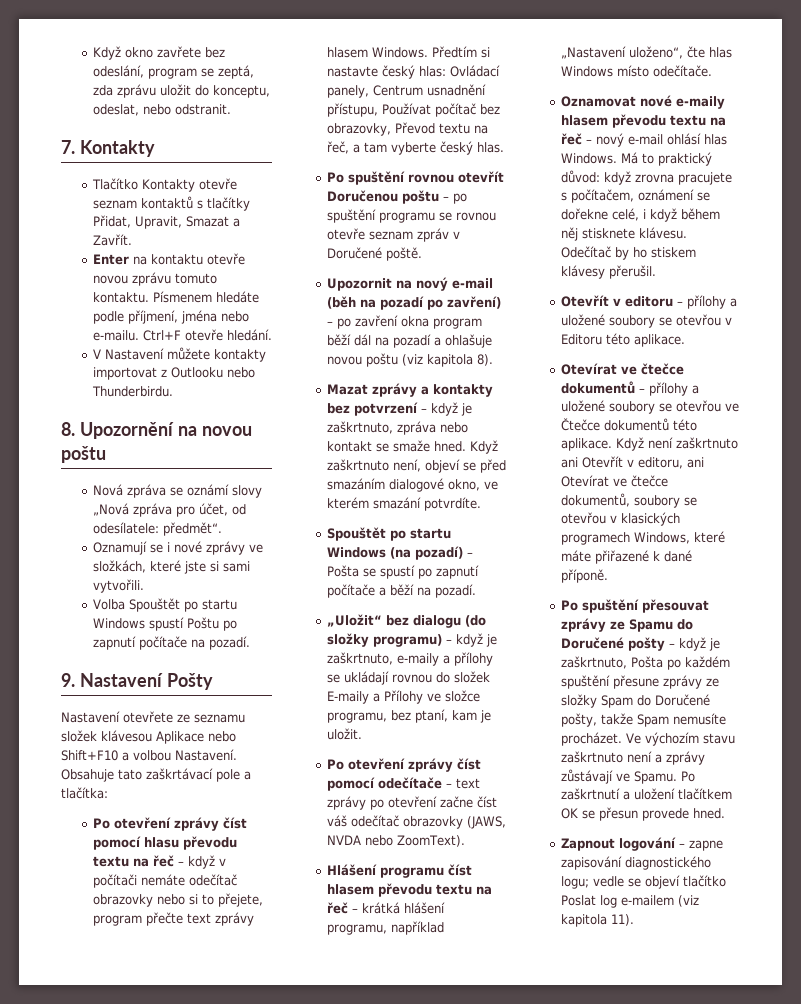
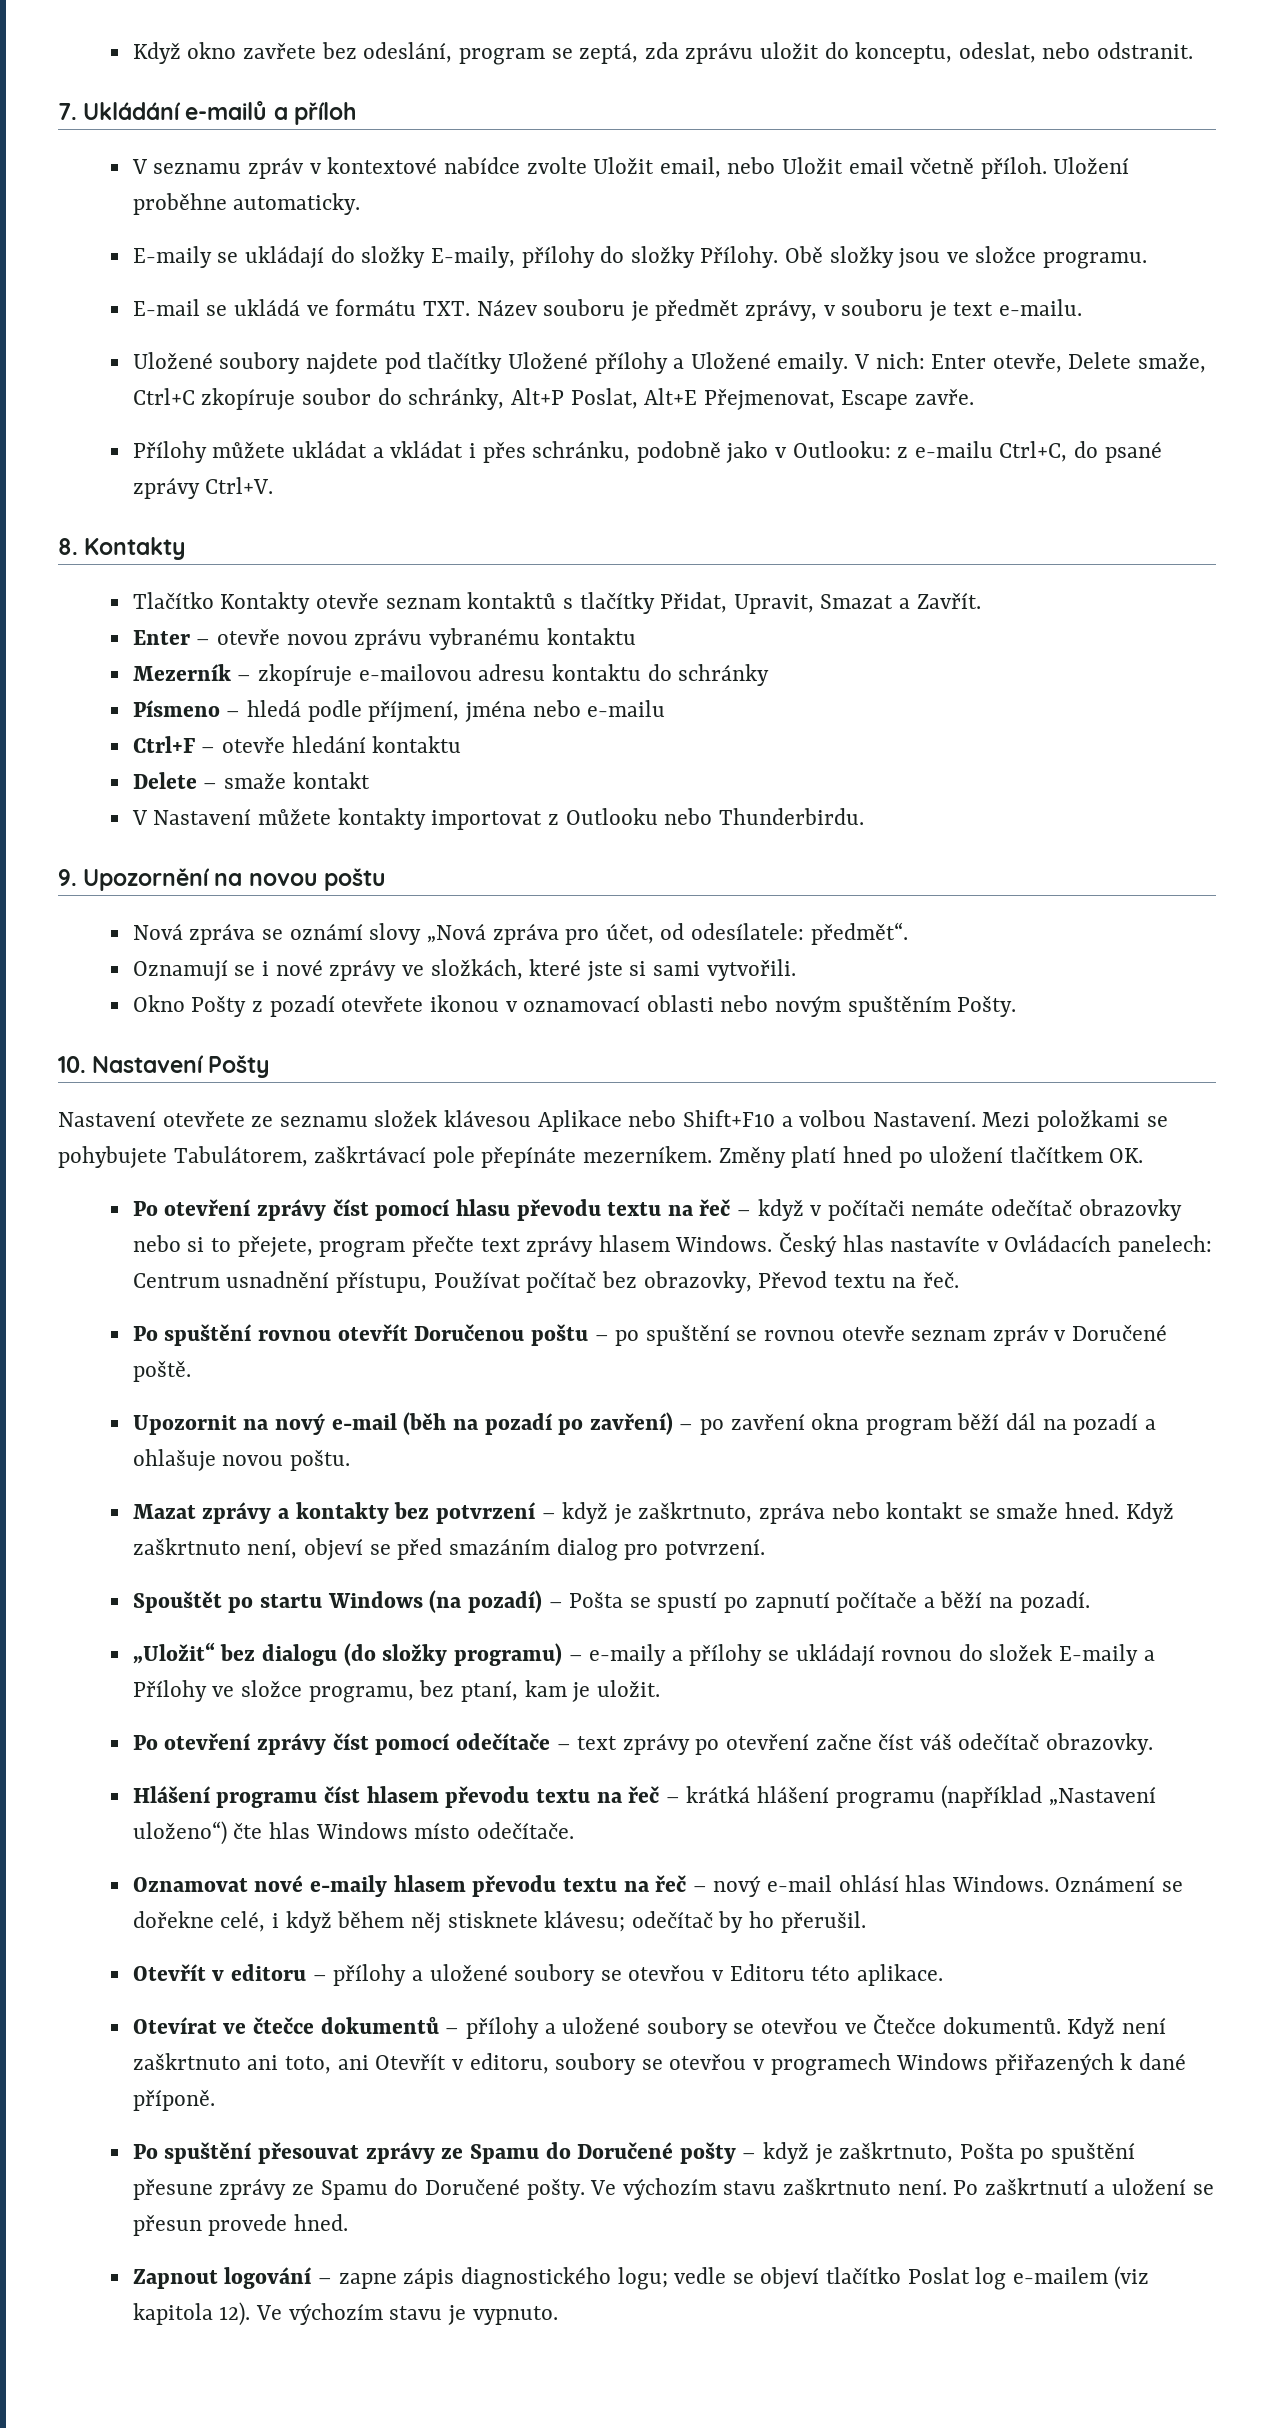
(75, 147) none -> [83,101,356,125] [131,157,1130,179] [132,193,361,215] [132,246,1148,269] [132,299,1083,321] [132,352,1207,374] [132,388,974,410] [132,441,1162,463] [132,477,274,499] [58,538,78,555] Ukládání e-mailů a příloh // V seznamu zpráv v kontextové nabídce zvolte Uložit email, nebo Uložit email včetně příloh. Uložení proběhne automaticky. // E-maily se ukládají do složky E-maily, přílohy do složky Přílohy. Obě složky jsou ve složce programu. // E-mail se ukládá ve formátu TXT. Název souboru je předmět zprávy, v souboru je text e-mailu. // Uložené soubory najdete pod tlačítky Uložené přílohy a Uložené emaily. V nich: Enter otevře, Delete smaže, Ctrl+C zkopíruje soubor do schránky, Alt+P Poslat, Alt+E Přejmenovat, Escape zavře. // Přílohy můžete ukládat a vkládat i přes schránku, podobně jako v Outlooku: z e-mailu Ctrl+C, do psané zprávy Ctrl+V. // 8.
[132,254,203,265] na kontaktu -> [196,639,211,645] –
[174,273,217,284] [92,291,259,303] [92,310,249,324] [92,329,272,341] tomuto kontaktu. Písmenem hledáte podle příjmení, jména nebo e-mailu. Ctrl+F otevře hledání. -> [428,628,636,650] [132,664,770,686] [132,700,666,722] [132,736,462,753] [132,772,370,789] vybranému kontaktu // Mezerník – zkopíruje e-mailovou adresu kontaktu do schránky // Písmeno – hledá podle příjmení, jména nebo e-mailu // Ctrl+F – otevře hledání kontaktu // Delete – smaže kontakt
[61,422,75,436] 8. -> [58,869,77,886] 9.
[92,598,237,612] [92,617,237,631] [92,636,250,650] [61,673,75,687] Volba Spouštět po startu Windows spustí Poštu po zapnutí počítače na pozadí. // 9. -> [132,995,1017,1017] [58,1056,86,1073] Okno Pošty z pozadí otevřete ikonou v oznamovací oblasti nebo novým spuštěním Pošty. // 10.
[61,768,251,782] [61,787,108,799] Obsahuje tato zaškrtávací pole a tlačítka: -> [982,1110,1168,1132] [58,1146,1144,1168] Mezi položkami se pohybujete Tabulátorem, zaškrtávací pole přepínáte mezerníkem. Změny platí hned po uložení tlačítkem OK.
[431,46,490,58] [326,65,500,79] [326,85,369,98] Předtím si nastavte český hlas: Ovládací panely, -> [778,1232,1213,1257] Český hlas nastavíte v Ovládacích panelech:
[326,141,504,155] řeč, a tam vyberte český hlas. -> [922,1271,959,1288] řeč.
[378,212,435,223] programu -> (730, 1335) none
[365,353,493,367] poštu (viz kapitola 8). -> [290,1449,351,1471] poštu.
[388,478,498,492] [326,497,481,511] dialogové okno, ve kterém smazání potvrdíte. -> [556,1538,765,1561] dialog pro potvrzení.
[455,633,497,647] [326,652,393,665] když je zaškrtnuto, -> (583, 1658) none
[402,816,506,829] [326,835,465,847] obrazovky (JAWS, NVDA nebo ZoomText). -> [1046,1733,1154,1755] obrazovky.
[326,921,444,935] [560,46,683,59] programu, například „Nastavení uloženo“, -> [835,1785,1156,1809] [132,1821,227,1845] programu (například „Nastavení uloženo“)
[620,152,712,166] [560,170,732,185] [560,189,694,203] Má to praktický důvod: když zrovna pracujete s počítačem, oznámení -> [1055,1875,1156,1892] Oznámení
[638,227,687,239] [560,246,696,260] [560,265,605,279] klávesu. Odečítač by ho stiskem klávesy -> [544,1911,774,1933] klávesu; odečítač by ho
[603,418,697,431] [560,438,612,451] dokumentů této aplikace. -> [942,2017,1061,2034] dokumentů.
(578, 462) none -> [285,2055,369,2074] toto, ani
[686,457,704,468] [560,475,668,487] [560,493,697,508] [560,512,680,526] [560,531,725,545] [560,550,649,564] ani Otevírat ve čtečce dokumentů, soubory se otevřou v klasických programech Windows, které máte přiřazené -> [555,2053,1114,2076] soubory se otevřou v programech Windows přiřazených
[684,656,730,668] každém -> (1045, 2156) none
[560,694,710,708] [560,713,726,727] [560,732,735,746] [560,751,705,765] [560,769,677,784] složky Spam do Doručené pošty, takže Spam nemusíte procházet. Ve výchozím stavu zaškrtnuto není a zprávy zůstávají ve Spamu. -> [320,2178,947,2200] Spamu do Doručené pošty. Ve výchozím stavu zaškrtnuto není.
[677,788,732,800] [560,808,578,819] tlačítkem OK -> (1187, 2186) none
[560,856,622,870] zapisování -> [403,2267,455,2289] zápis
[610,914,634,926] 11). -> [219,2302,558,2326] 12). Ve výchozím stavu je vypnuto.

